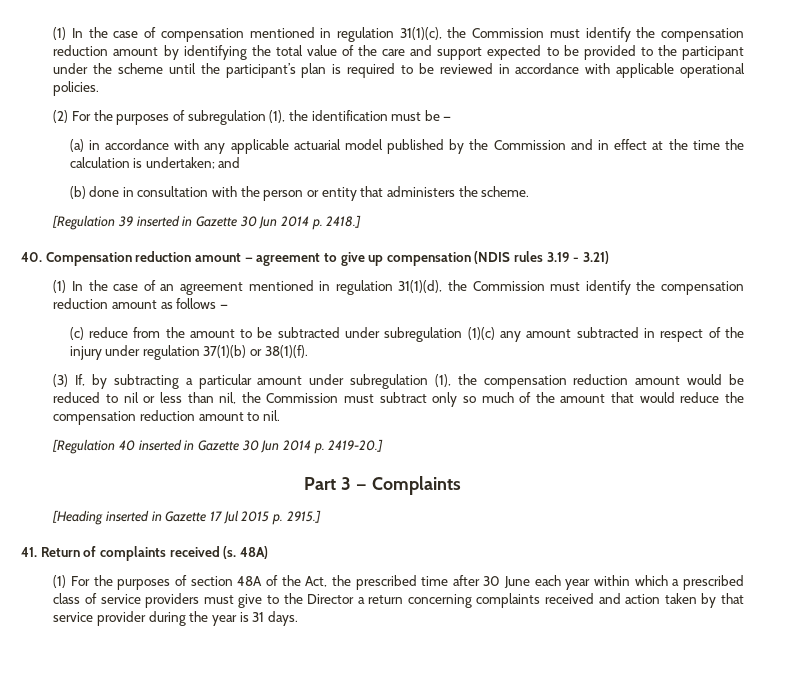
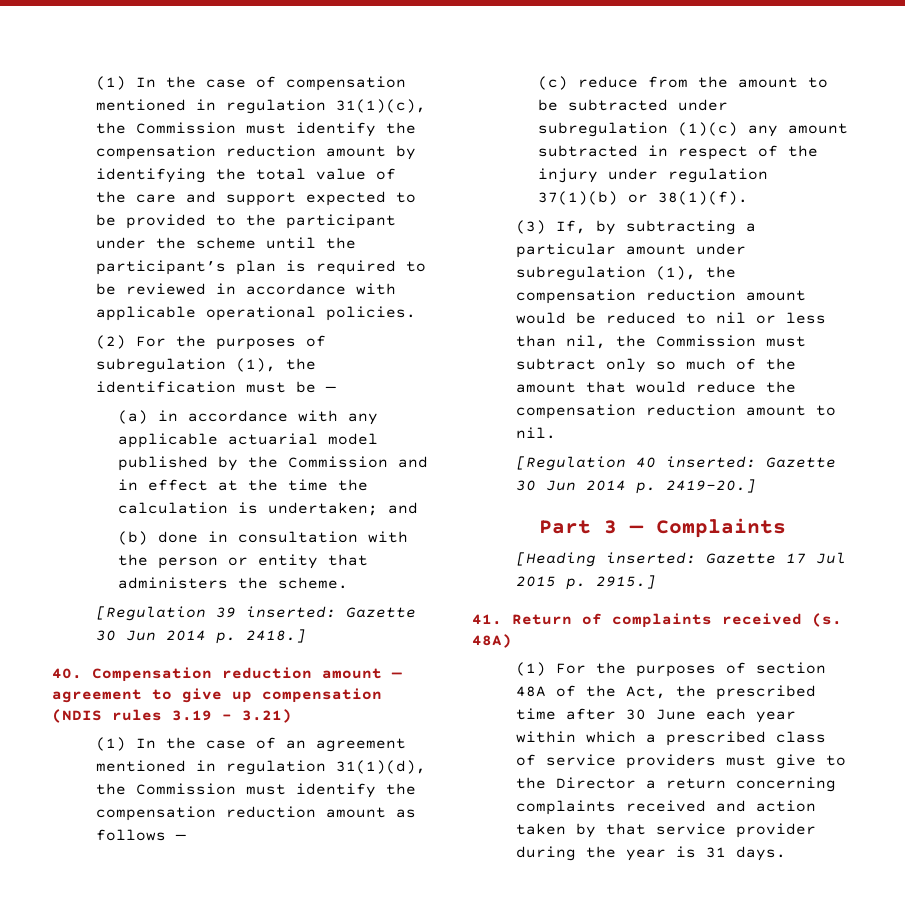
[136,215,193,227] inserted in -> [246,606,337,618] inserted:
[138,439,195,451] inserted in -> [666,456,757,468] inserted:
[105,510,162,522] inserted in -> [606,552,697,564] inserted:

